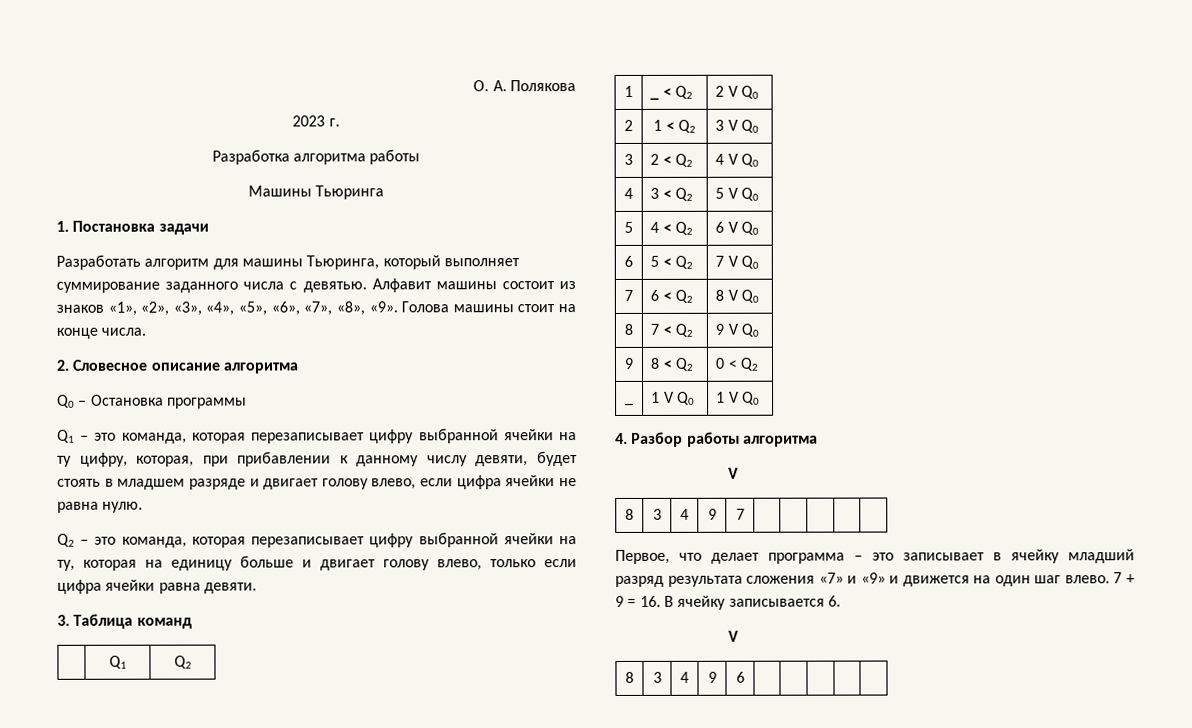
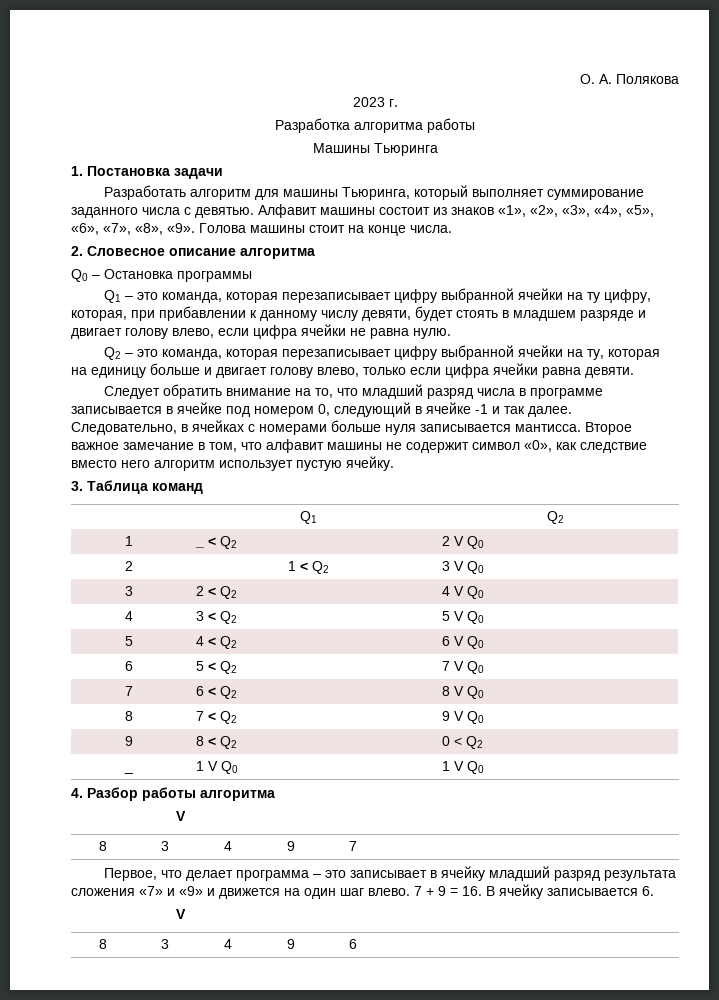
(257, 588) none -> [104,384,604,399] [71,402,572,417] [71,420,632,435] [71,439,647,453] [71,456,394,471] // Следует обратить внимание на то, что младший разряд числа в программе записывается в ячейке под номером 0, следующий в ячейке -1 и так далее. Следовательно, в ячейках с номерами больше нуля записывается мантисса. Второе важное замечание в том, что алфавит машины не содержит символ «0», как следствие вместо него алгоритм использует пустую ячейку.

